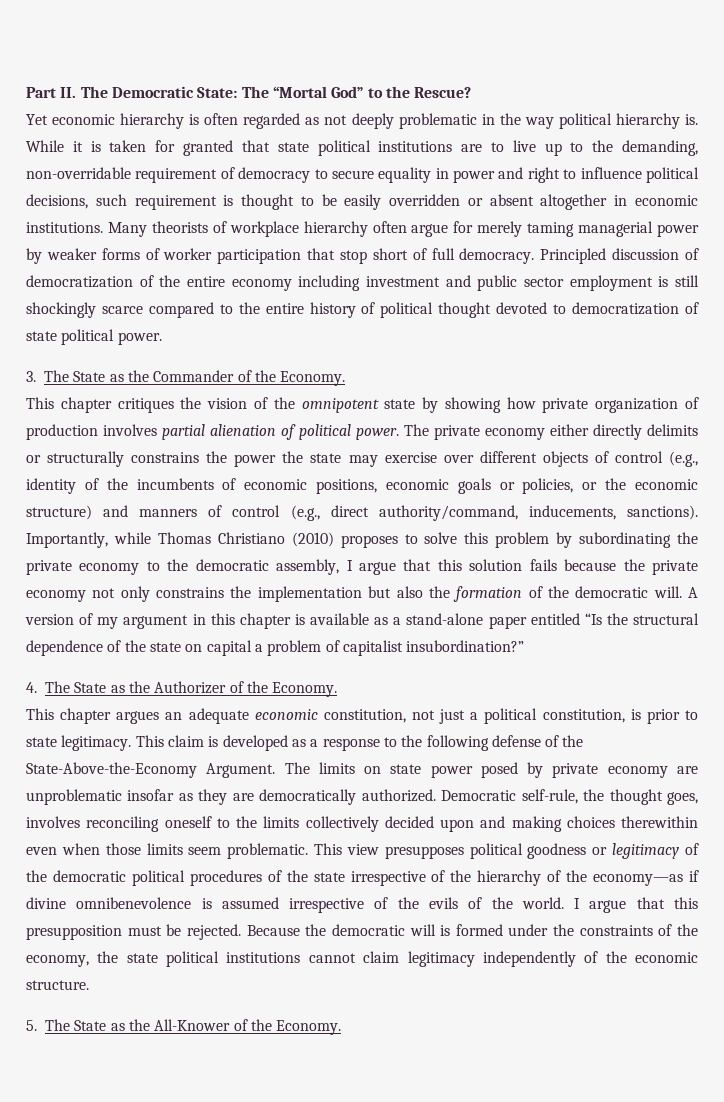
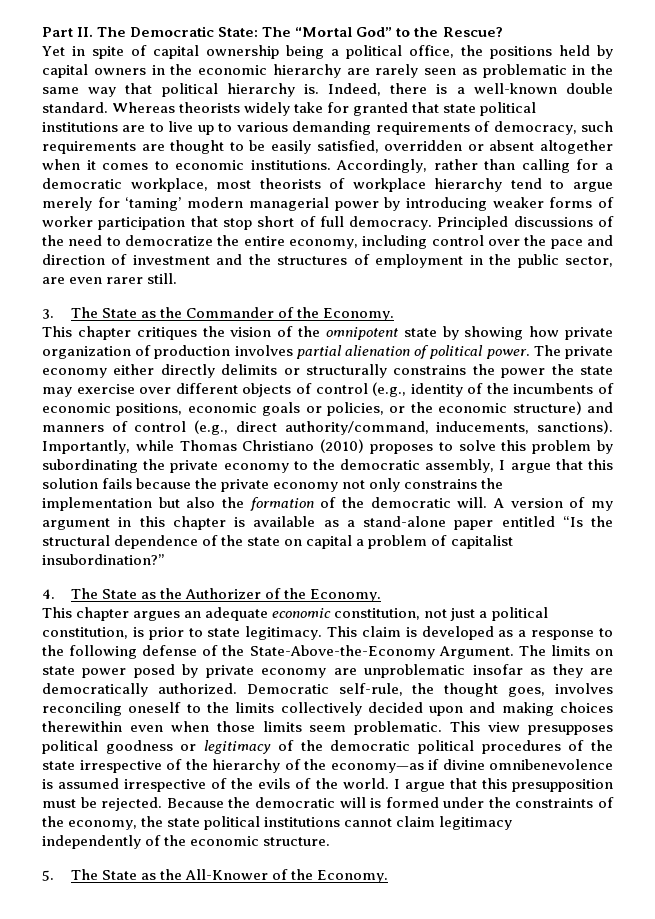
[52,113,699,129] [26,140,147,152] economic hierarchy is often regarded as not deeply problematic in the way political hierarchy is. While it is taken -> [71,45,613,59] [42,64,613,78] [42,83,613,97] [42,102,324,116] in spite of capital ownership being a political office, the positions held by capital owners in the economic hierarchy are rarely seen as problematic in the same way that political hierarchy is. Indeed, there is a well-known double standard. Whereas theorists widely take
[592,140,698,156] [26,167,700,183] [26,194,234,210] the demanding, non-overridable requirement of democracy to secure equality in power and right to influence political decisions, such requirement is -> [236,121,613,135] [42,141,165,154] various demanding requirements of democracy, such requirements are
(382, 202) none -> [316,140,379,153] satisfied,
[614,195,698,206] [26,221,575,237] in economic institutions. Many theorists of workplace hierarchy often argue for merely taming -> [42,159,613,173] [42,178,613,192] [42,197,244,211] when it comes to economic institutions. Accordingly, rather than calling for a democratic workplace, most theorists of workplace hierarchy tend to argue merely for ‘taming’ modern
(42, 256) none -> [405,197,487,211] introducing
[612,248,699,260] [26,275,700,291] [26,302,699,318] [26,329,162,345] discussion of democratization of the entire economy including investment and public sector employment is still shockingly scarce compared to the entire history of political thought devoted to democratization of state political power. -> [513,216,614,227] [42,235,613,249] [42,254,613,268] [42,273,178,284] discussions of the need to democratize the entire economy, including control over the pace and direction of investment and the structures of employment in the public sector, are even rarer still.

